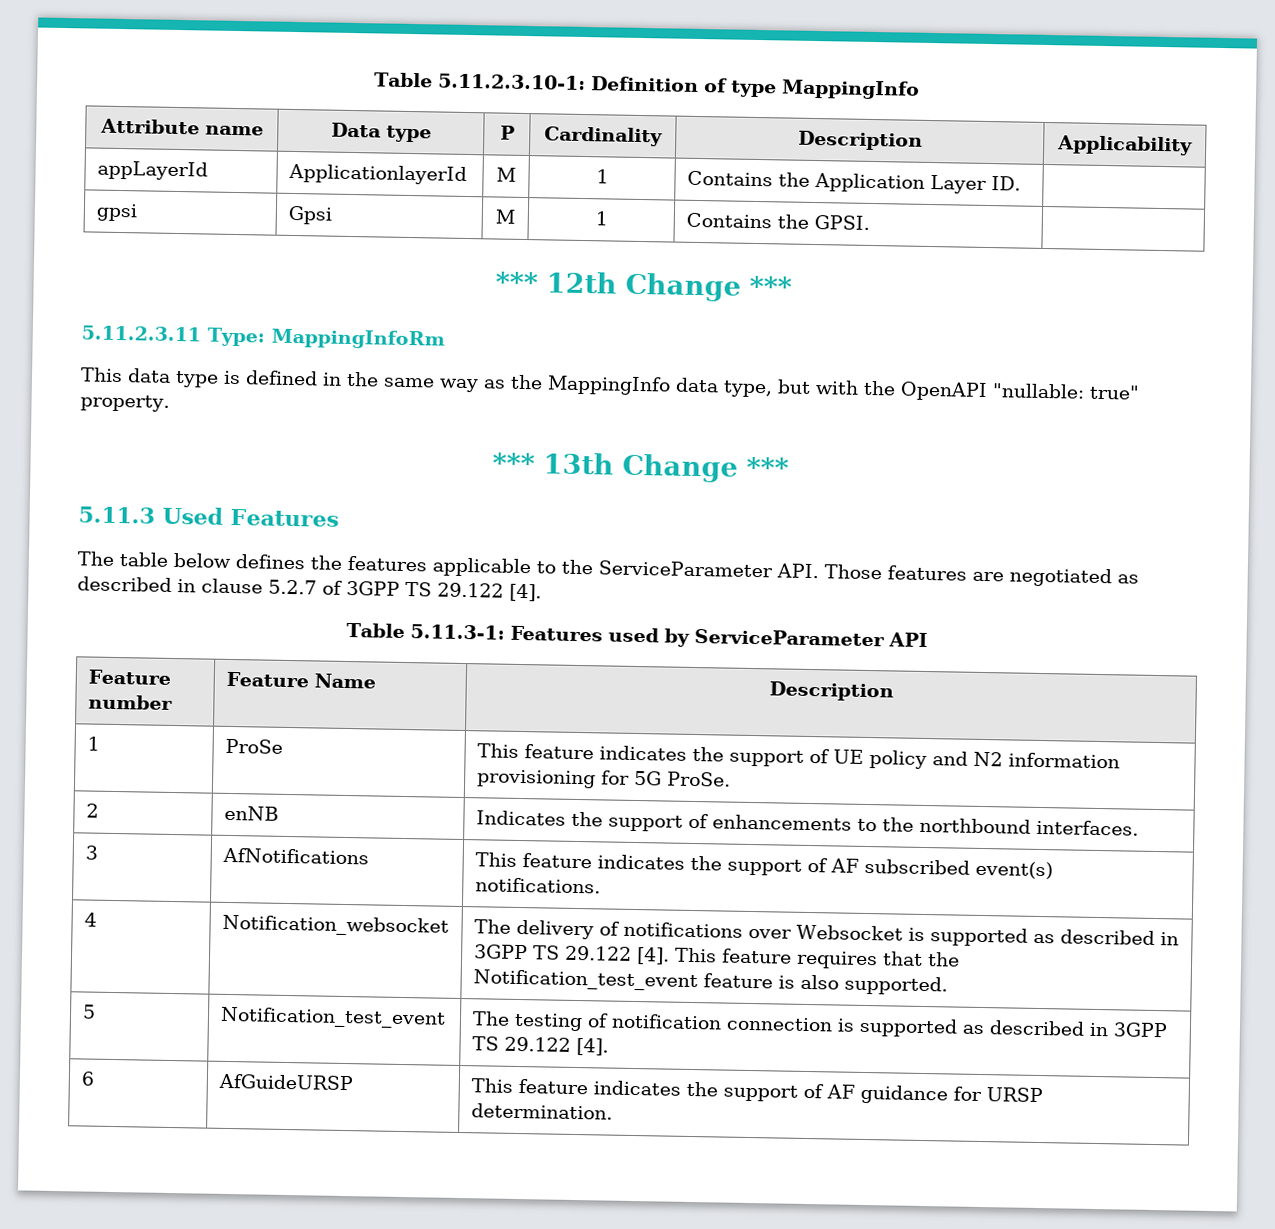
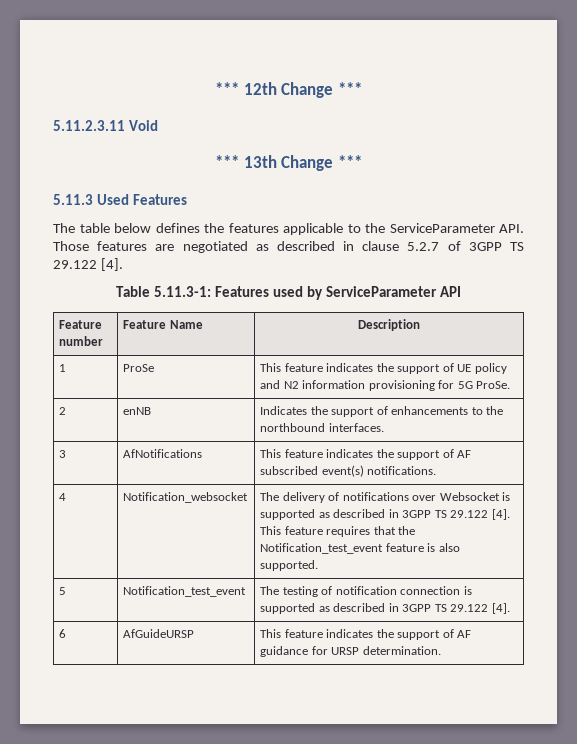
[374,72,920,100] [99,118,264,136] [330,122,432,143] [499,125,515,140] [544,126,663,147] [797,130,923,151] [1057,135,1193,156] [96,160,208,181] [287,163,467,185] [496,167,516,182] [595,169,609,184] [686,170,1021,194] [95,203,138,222] [287,205,333,225] [495,209,515,224] [594,211,608,226] [685,212,870,230] Table 5.11.2.3.10-1: Definition of type MappingInfo // Attribute name | Data type | P | Cardinality | Description | Applicability // appLayerId | ApplicationlayerId | M | 1 | Contains the Application Layer ID. | // gpsi | Gpsi | M | 1 | Contains the GPSI. | // -> (215, 88) none
[207,327,445,350] [80,367,1140,402] [80,394,170,412] Type: MappingInfoRm // This data type is defined in the same way as the MappingInfo data type, but with the OpenAPI "nullable: true" property. -> [128,120,158,131] Void

